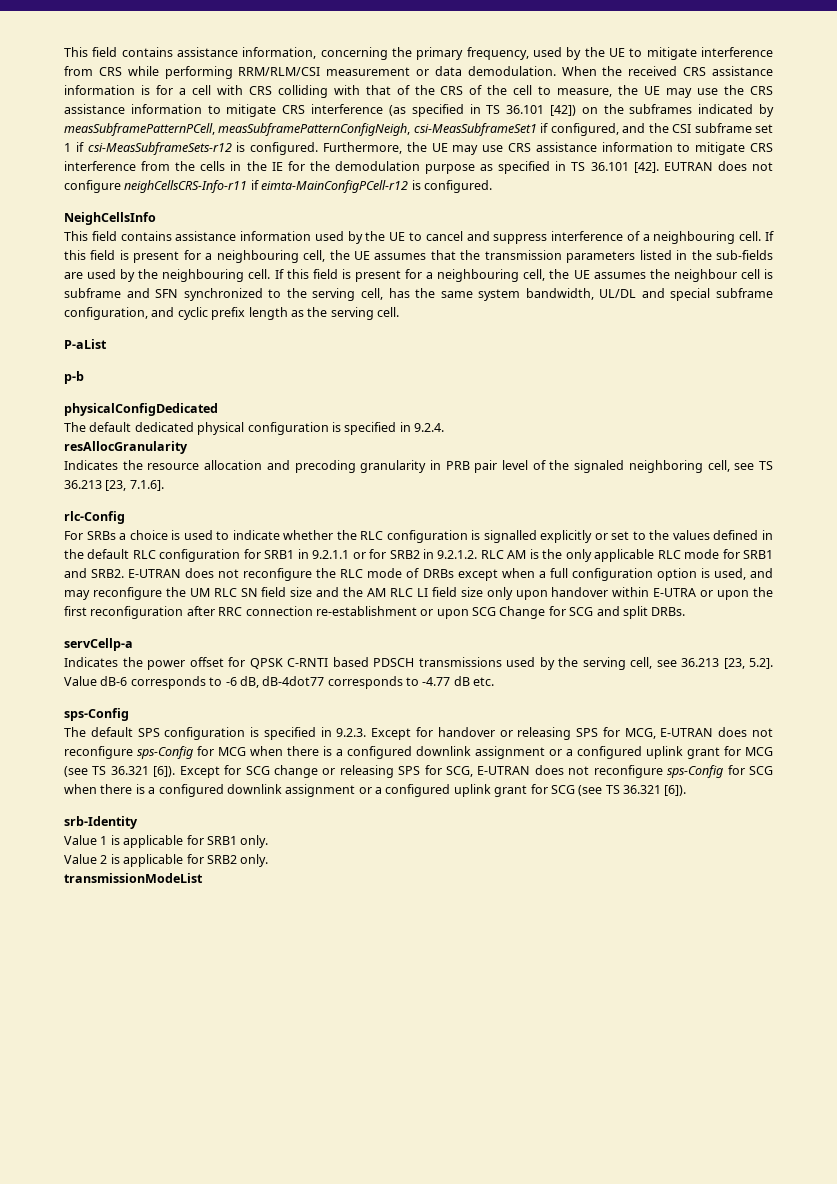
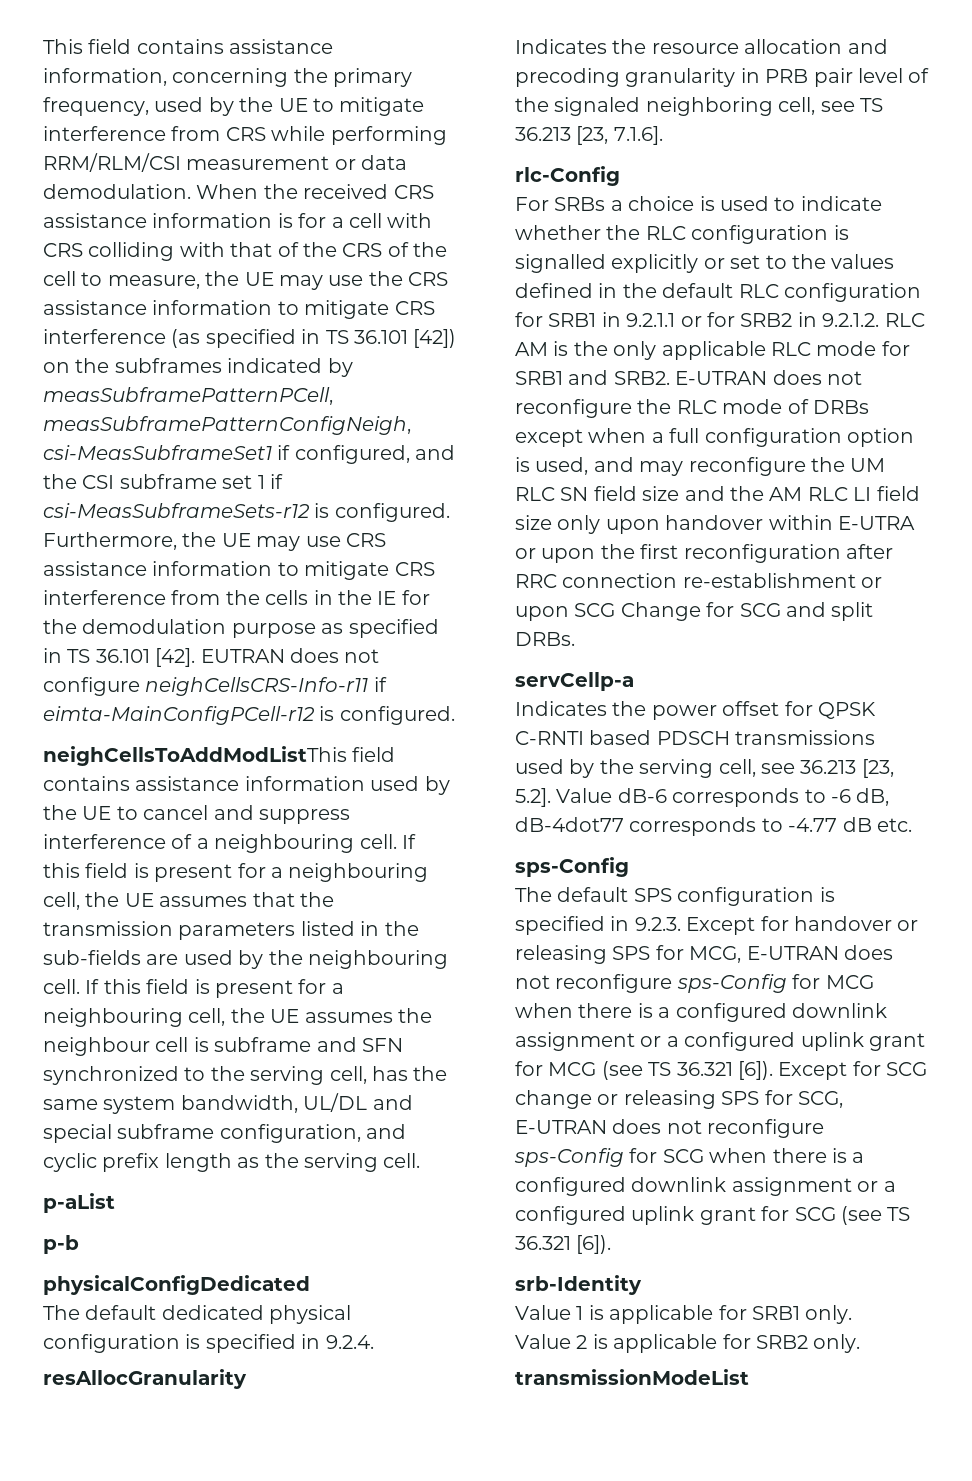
[64,212,156,225] [64,231,88,241] NeighCellsInfo // This -> [43,746,347,766] neighCellsToAddModListThis
[64,339,107,349] P-aList -> [43,1193,115,1213] p-aList

